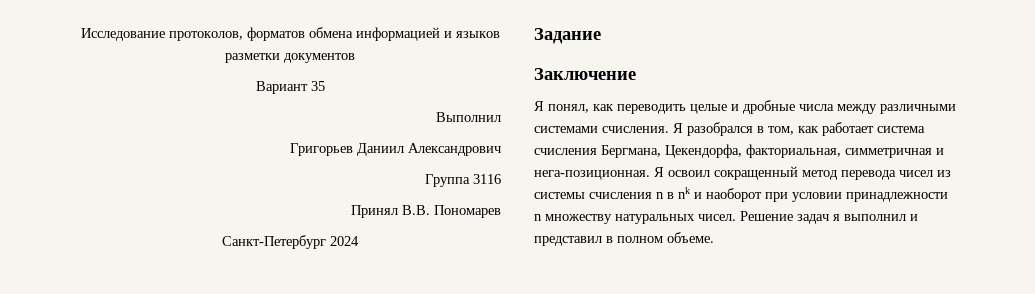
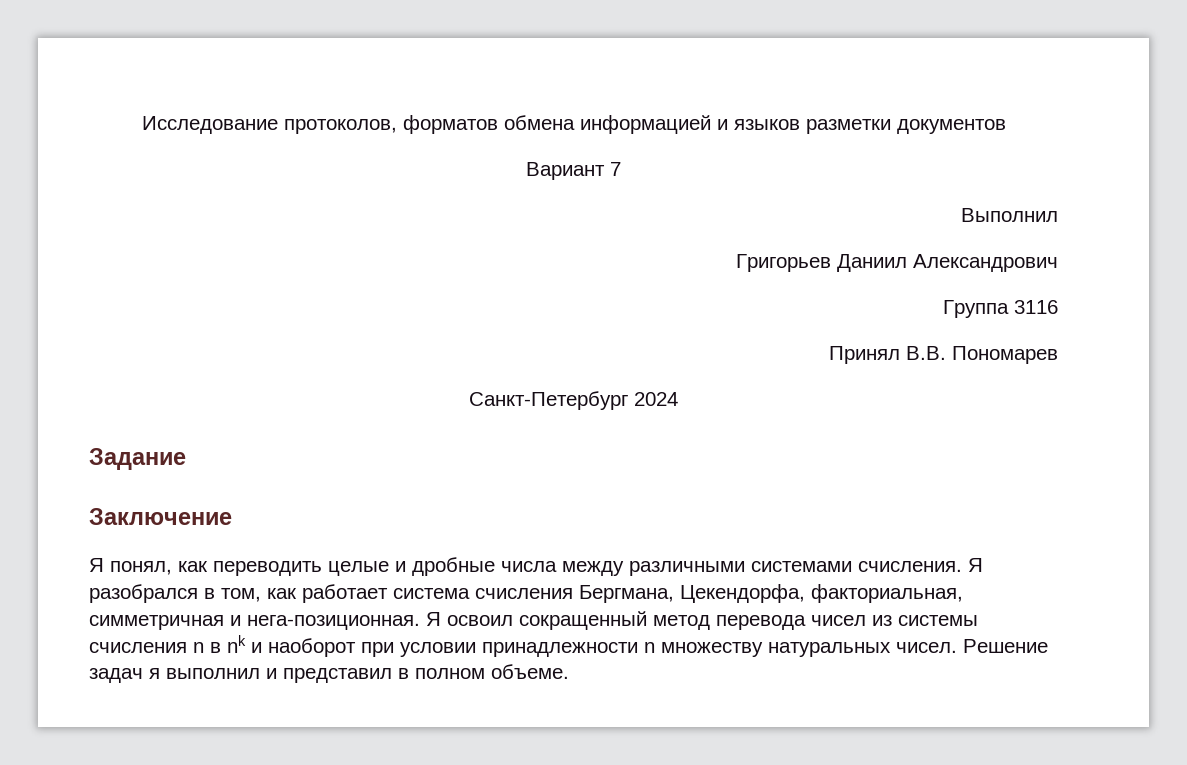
[310,81,325,91] 35 -> [610,162,621,176] 7

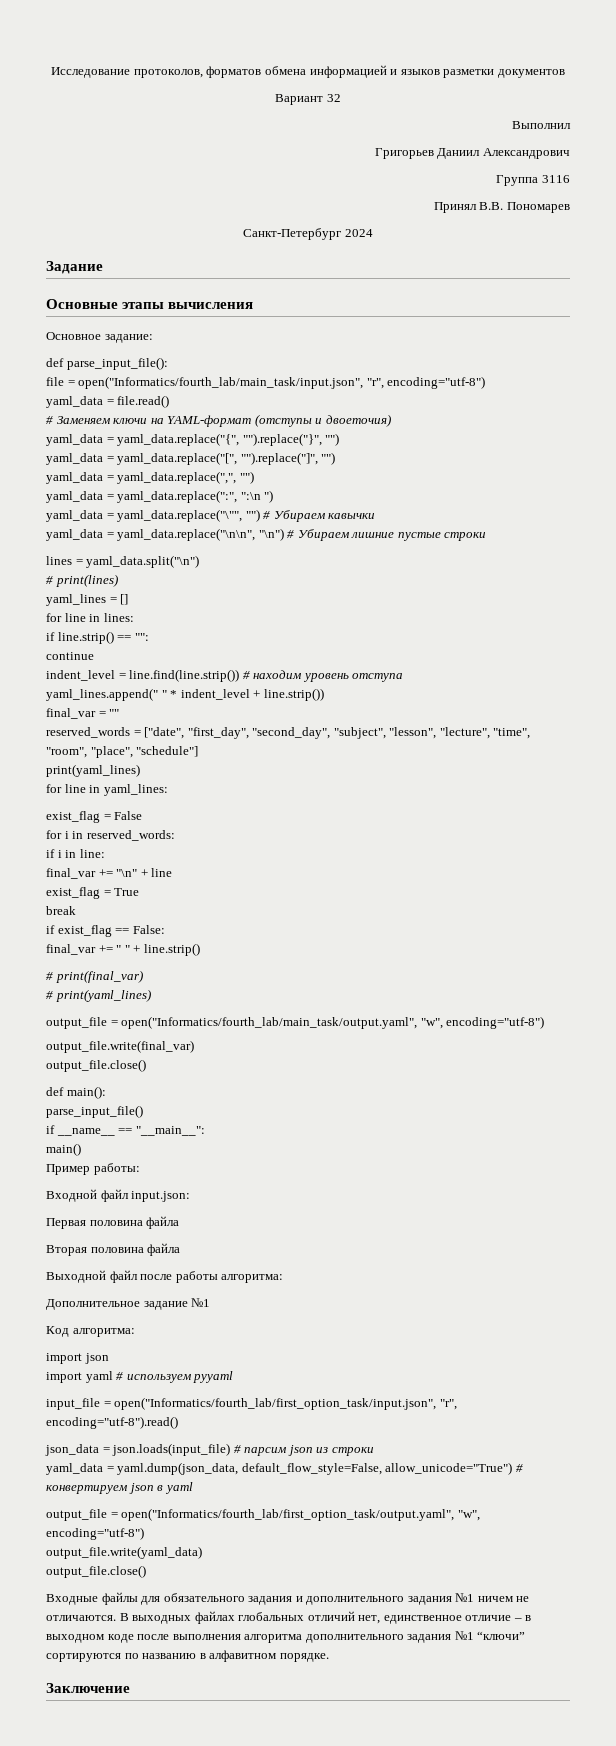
[610,162,621,176] 7 -> [326,94,341,102] 32
[89,508,232,525] [89,557,983,576] [89,584,963,603] [89,611,978,630] [89,635,1048,657] [89,664,569,683] Заключение // Я понял, как переводить целые и дробные числа между различными системами счисления. Я разобрался в том, как работает система счисления Бергмана, Цекендорфа, факториальная, симметричная и нега-позиционная. Я освоил сокращенный метод перевода чисел из системы счисления n в nk и наоборот при условии принадлежности n множеству натуральных чисел. Решение задач я выполнил и представил в полном объеме. -> [46,299,254,309] [46,332,153,343] [46,357,168,370] [46,376,486,389] [46,395,170,408] [46,414,391,427] [46,433,340,446] [46,452,336,465] [46,471,254,484] [46,490,274,503] [46,509,376,522] [46,528,487,541] [46,555,200,568] [46,574,118,587] [46,594,129,606] [46,613,134,622] [46,631,149,644] [46,652,94,660] [46,669,404,682] [46,688,324,701] [46,708,120,719] [46,727,531,739] [46,746,199,758] [46,764,140,777] [46,784,168,796] [46,811,143,823] [46,830,175,841] [46,849,105,858] [46,868,173,879] [46,887,140,899] [46,906,76,915] [46,925,165,937] [46,943,200,956] [46,970,143,983] [46,989,151,1002] [46,1016,545,1029] [46,1040,194,1053] [46,1059,146,1072] [46,1086,106,1099] [46,1105,143,1118] [46,1125,205,1136] [46,1143,81,1156] [46,1163,140,1175] [46,1189,191,1202] [46,1216,180,1229] [46,1243,181,1256] [46,1270,284,1283] [46,1298,211,1310] [46,1326,135,1337] [46,1353,109,1364] [46,1371,234,1383] [46,1397,457,1410] [46,1416,178,1429] [45,1443,374,1456] [46,1462,523,1475] [46,1482,193,1494] [46,1508,480,1521] [46,1527,144,1540] [46,1546,202,1559] [46,1565,146,1578] [46,1592,530,1605] [46,1611,532,1624] [46,1631,526,1643] [46,1650,329,1662] [46,1683,130,1693] Основные этапы вычисления // Основное задание: // def parse_input_file(): // file = open("Informatics/fourth_lab/main_task/input.json", "r", encoding="utf-8") // yaml_data = file.read() // # Заменяем ключи на YAML-формат (отступы и двоеточия) // yaml_data = yaml_data.replace("{", "").replace("}", "") // yaml_data = yaml_data.replace("[", "").replace("]", "") // yaml_data = yaml_data.replace(",", "") // yaml_data = yaml_data.replace(":", ":\n ") // yaml_data = yaml_data.replace("\"", "") # Убираем кавычки // yaml_data = yaml_data.replace("\n\n", "\n") # Убираем лишние пустые строки // lines = yaml_data.split("\n") // # print(lines) // yaml_lines = [] // for line in lines: // if line.strip() == "": // continue // indent_level = line.find(line.strip()) # находим уровень отступа // yaml_lines.append(" " * indent_level + line.strip()) // final_var = "" // reserved_words = ["date", "first_day", "second_day", "subject", "lesson", "lecture", "time", "room", "place", "schedule"] // print(yaml_lines) // for line in yaml_lines: // exist_flag = False // for i in reserved_words: // if i in line: // final_var += "\n" + line // exist_flag = True // break // if exist_flag == False: // final_var += " " + line.strip() // # print(final_var) // # print(yaml_lines) // output_file = open("Informatics/fourth_lab/main_task/output.yaml", "w", encoding="utf-8") // output_file.write(final_var) // output_file.close() // def main(): // parse_input_file() // if __name__ == "__main__": // main() // Пример работы: // Входной файл input.json: // Первая половина файла // Вторая половина файла // Выходной файл после работы алгоритма: // Дополнительное задание №1 // Код алгоритма: // import json // import yaml # используем pyyaml // input_file = open("Informatics/fourth_lab/first_option_task/input.json", "r", encoding="utf-8").read() // json_data = json.loads(input_file) # парсим json из строки // yaml_data = yaml.dump(json_data, default_flow_style=False, allow_unicode="True") # конвертируем json в yaml // output_file = open("Informatics/fourth_lab/first_option_task/output.yaml", "w", encoding="utf-8") // output_file.write(yaml_data) // output_file.close() // Входные файлы для обязательного задания и дополнительного задания №1 ничем не отличаются. В выходных файлах глобальных отличий нет, единственное отличие – в выходном коде после выполнения алгоритма дополнительного задания №1 “ключи” сортируются по названию в алфавитном порядке. // Заключение

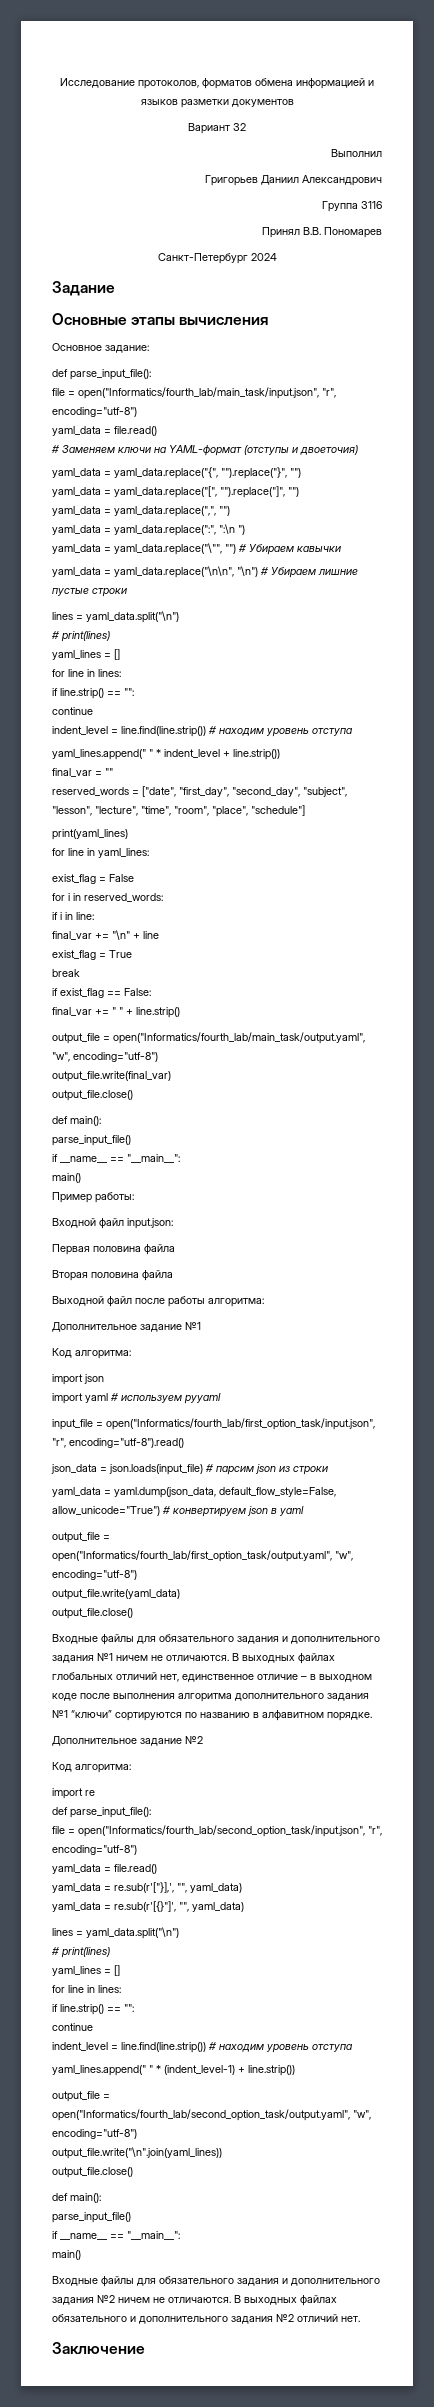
[46,970,143,983] [46,989,151,1002] // # print(final_var) // # print(yaml_lines) -> (180, 1012) none
(329, 1657) none -> [52,1736,203,1746] [52,1762,131,1773] [52,1788,95,1799] [52,1807,151,1818] [52,1825,382,1837] [52,1845,137,1855] [52,1864,157,1874] [52,1882,242,1893] [52,1901,244,1912] [52,1927,179,1939] [51,1947,110,1958] [52,1965,120,1976] [52,1985,121,1993] [52,2004,134,2015] [52,2023,93,2031] [52,2042,352,2053] [52,2065,295,2076] [52,2091,110,2102] [52,2109,371,2121] [52,2129,137,2139] [52,2147,222,2159] [52,2167,133,2178] [52,2193,101,2203] [52,2212,131,2223] [52,2231,180,2240] [52,2250,81,2260] [52,2276,380,2287] [52,2295,337,2306] [52,2314,360,2324] // Дополнительное задание №2 // Код алгоритма: // import re // def parse_input_file(): // file = open("Informatics/fourth_lab/second_option_task/input.json", "r", encoding="utf-8") // yaml_data = file.read() // yaml_data = re.sub(r'["}],', "", yaml_data) // yaml_data = re.sub(r'[{}"]', "", yaml_data) // lines = yaml_data.split("\n") // # print(lines) // yaml_lines = [] // for line in lines: // if line.strip() == "": // continue // indent_level = line.find(line.strip()) # находим уровень отступа // yaml_lines.append(" " * (indent_level-1) + line.strip()) // output_file = open("Informatics/fourth_lab/second_option_task/output.yaml", "w", encoding="utf-8") // output_file.write("\n".join(yaml_lines)) // output_file.close() // def main(): // parse_input_file() // if __name__ == "__main__": // main() // Входные файлы для обязательного задания и дополнительного задания №2 ничем не отличаются. В выходных файлах обязательного и дополнительного задания №2 отличий нет.

